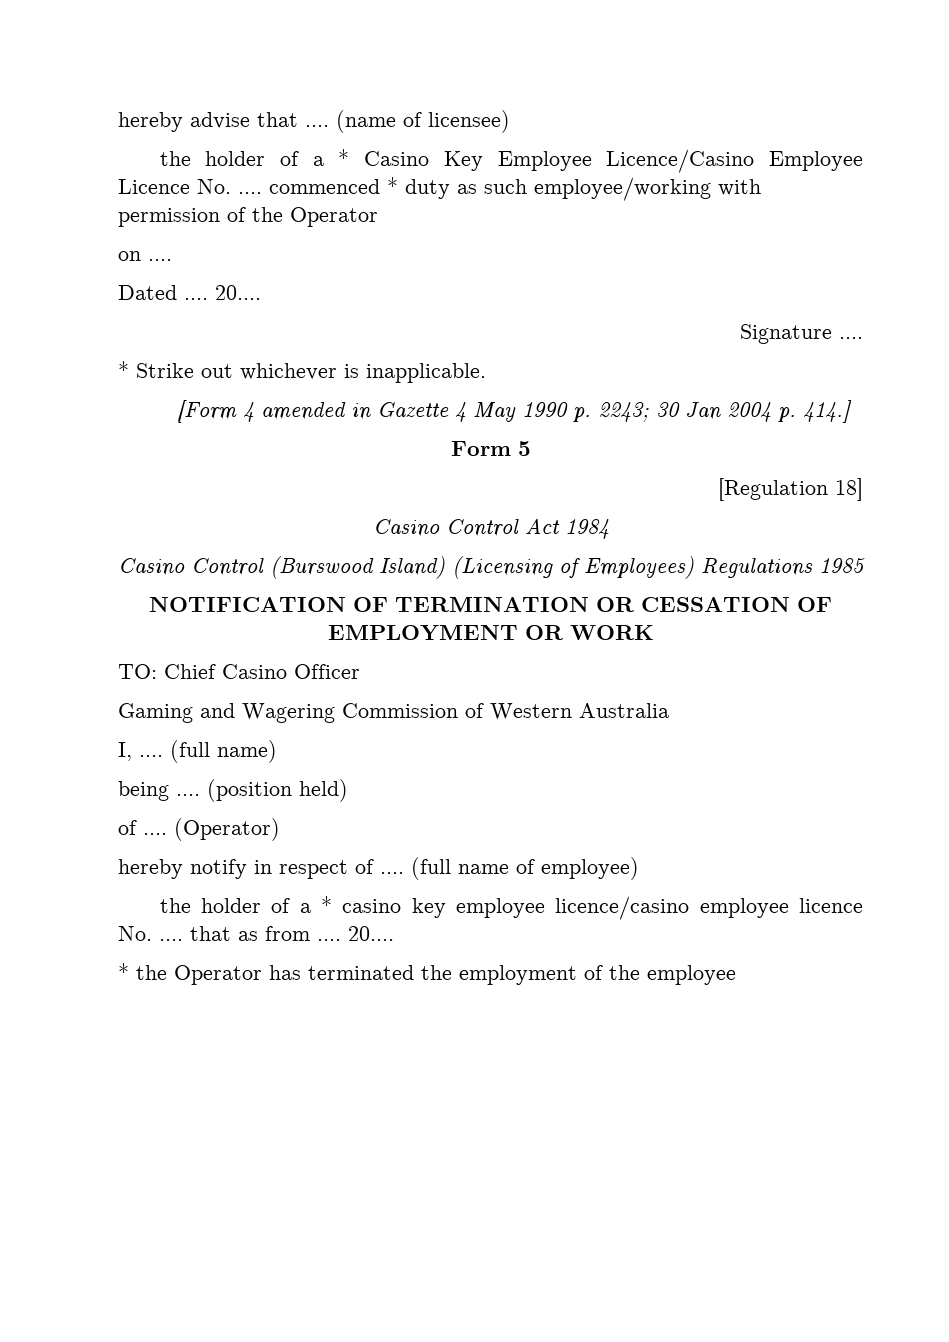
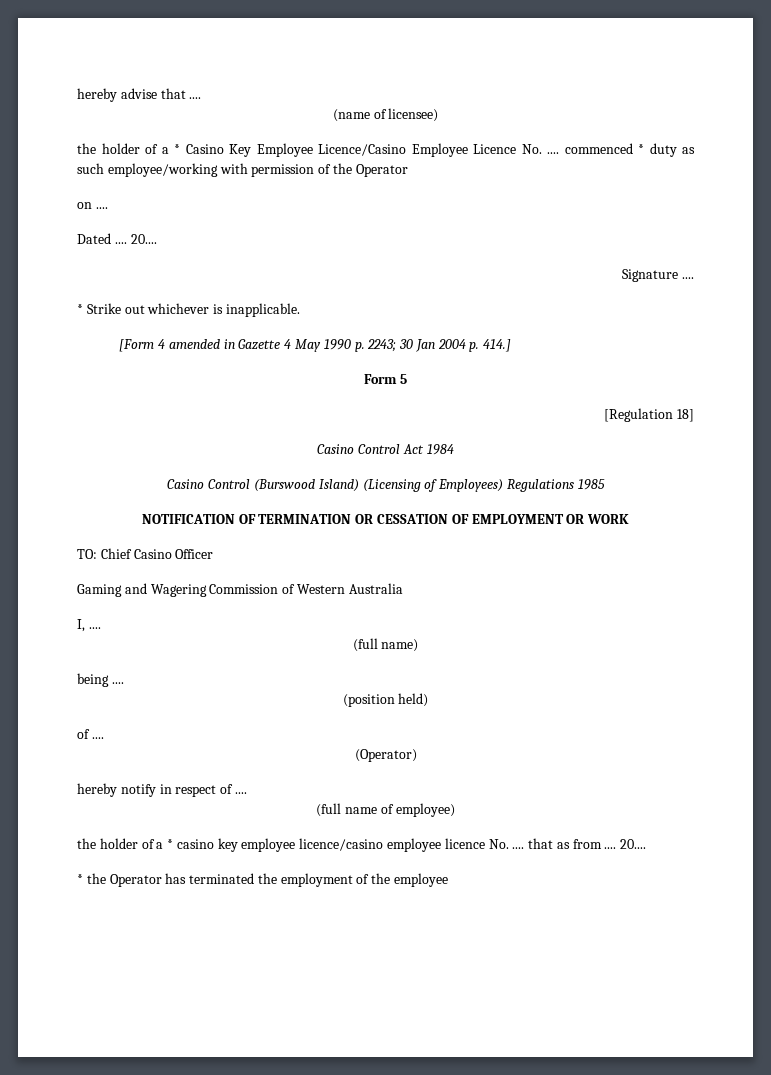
(329, 126) none -> (202, 98) //
(163, 756) none -> (101, 628) //
(200, 795) none -> (124, 683) //
(167, 834) none -> (104, 738) //
(404, 873) none -> (247, 793) //

